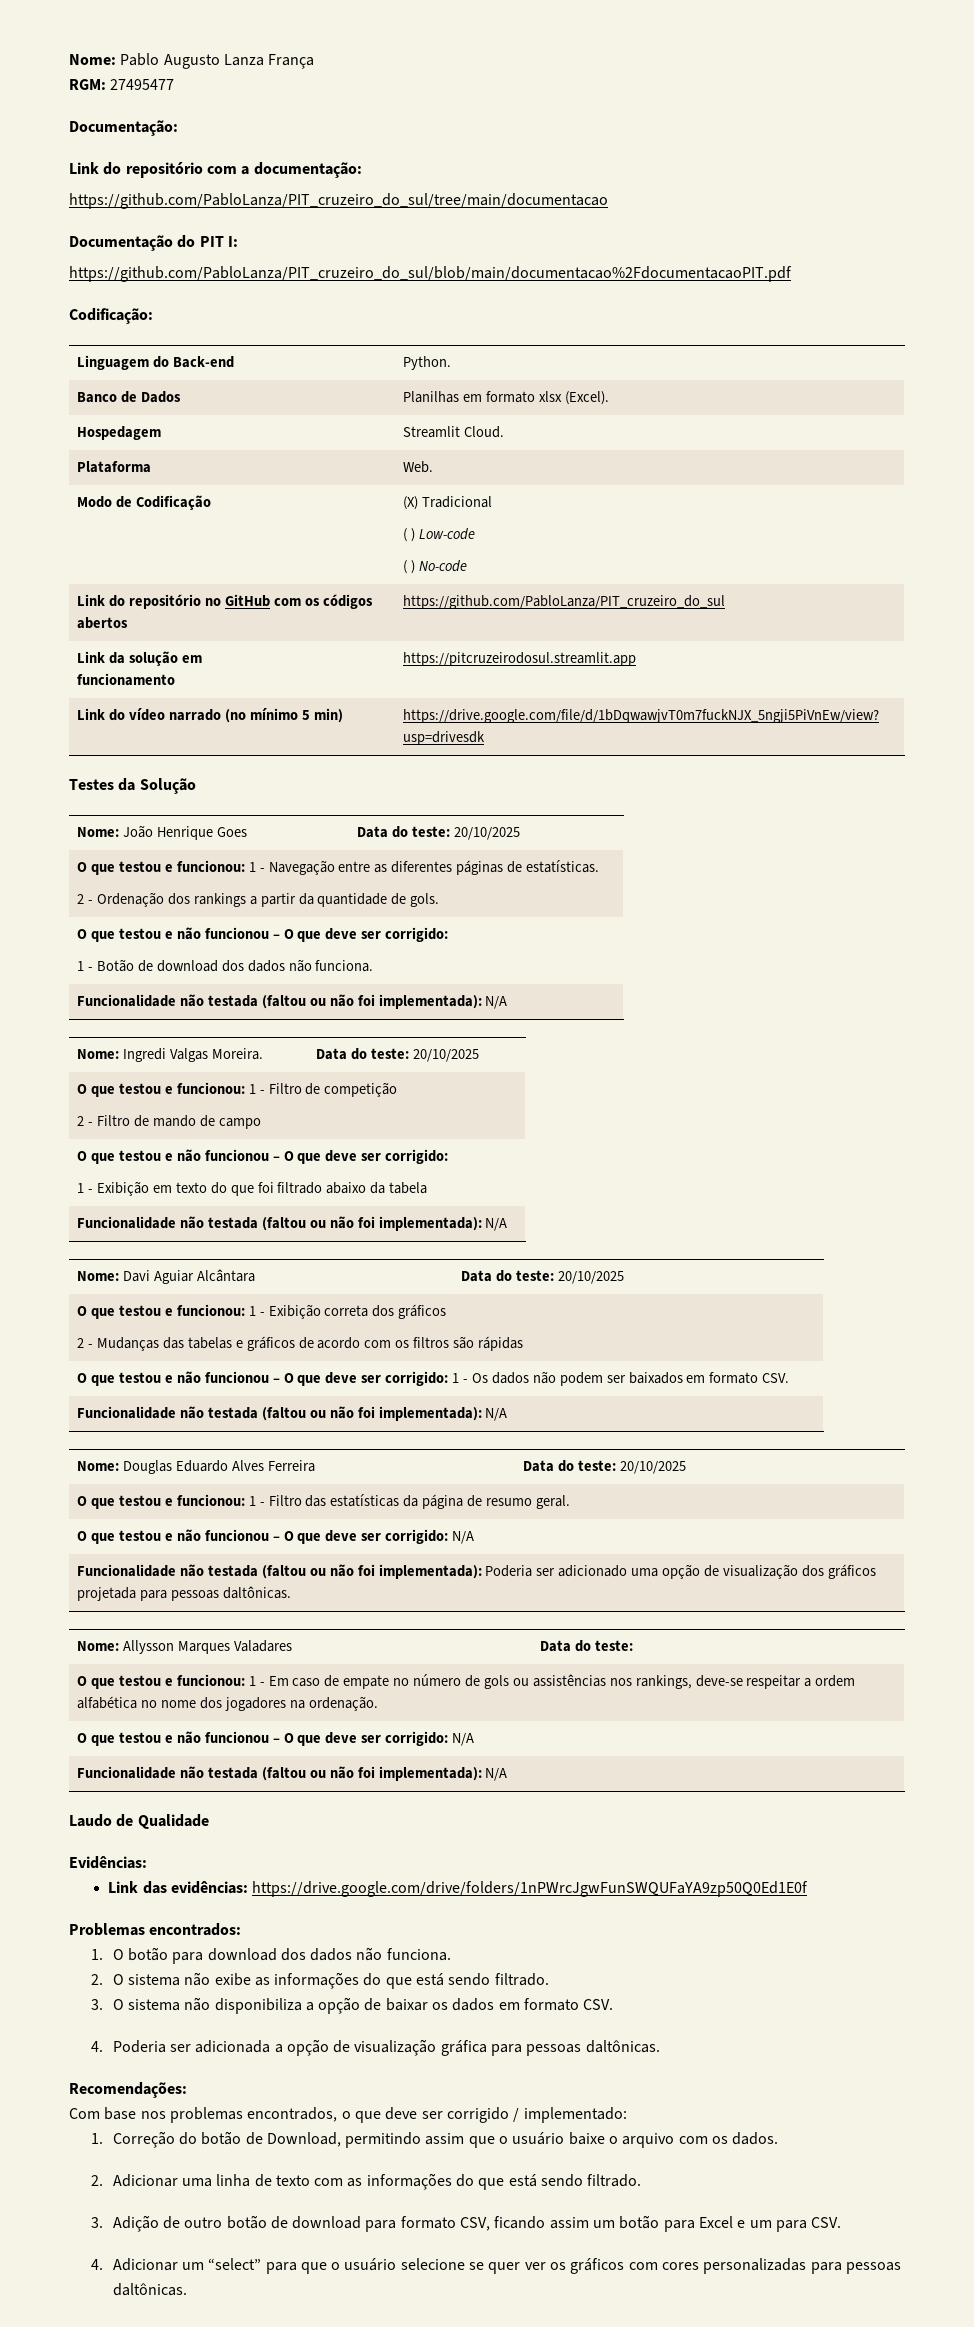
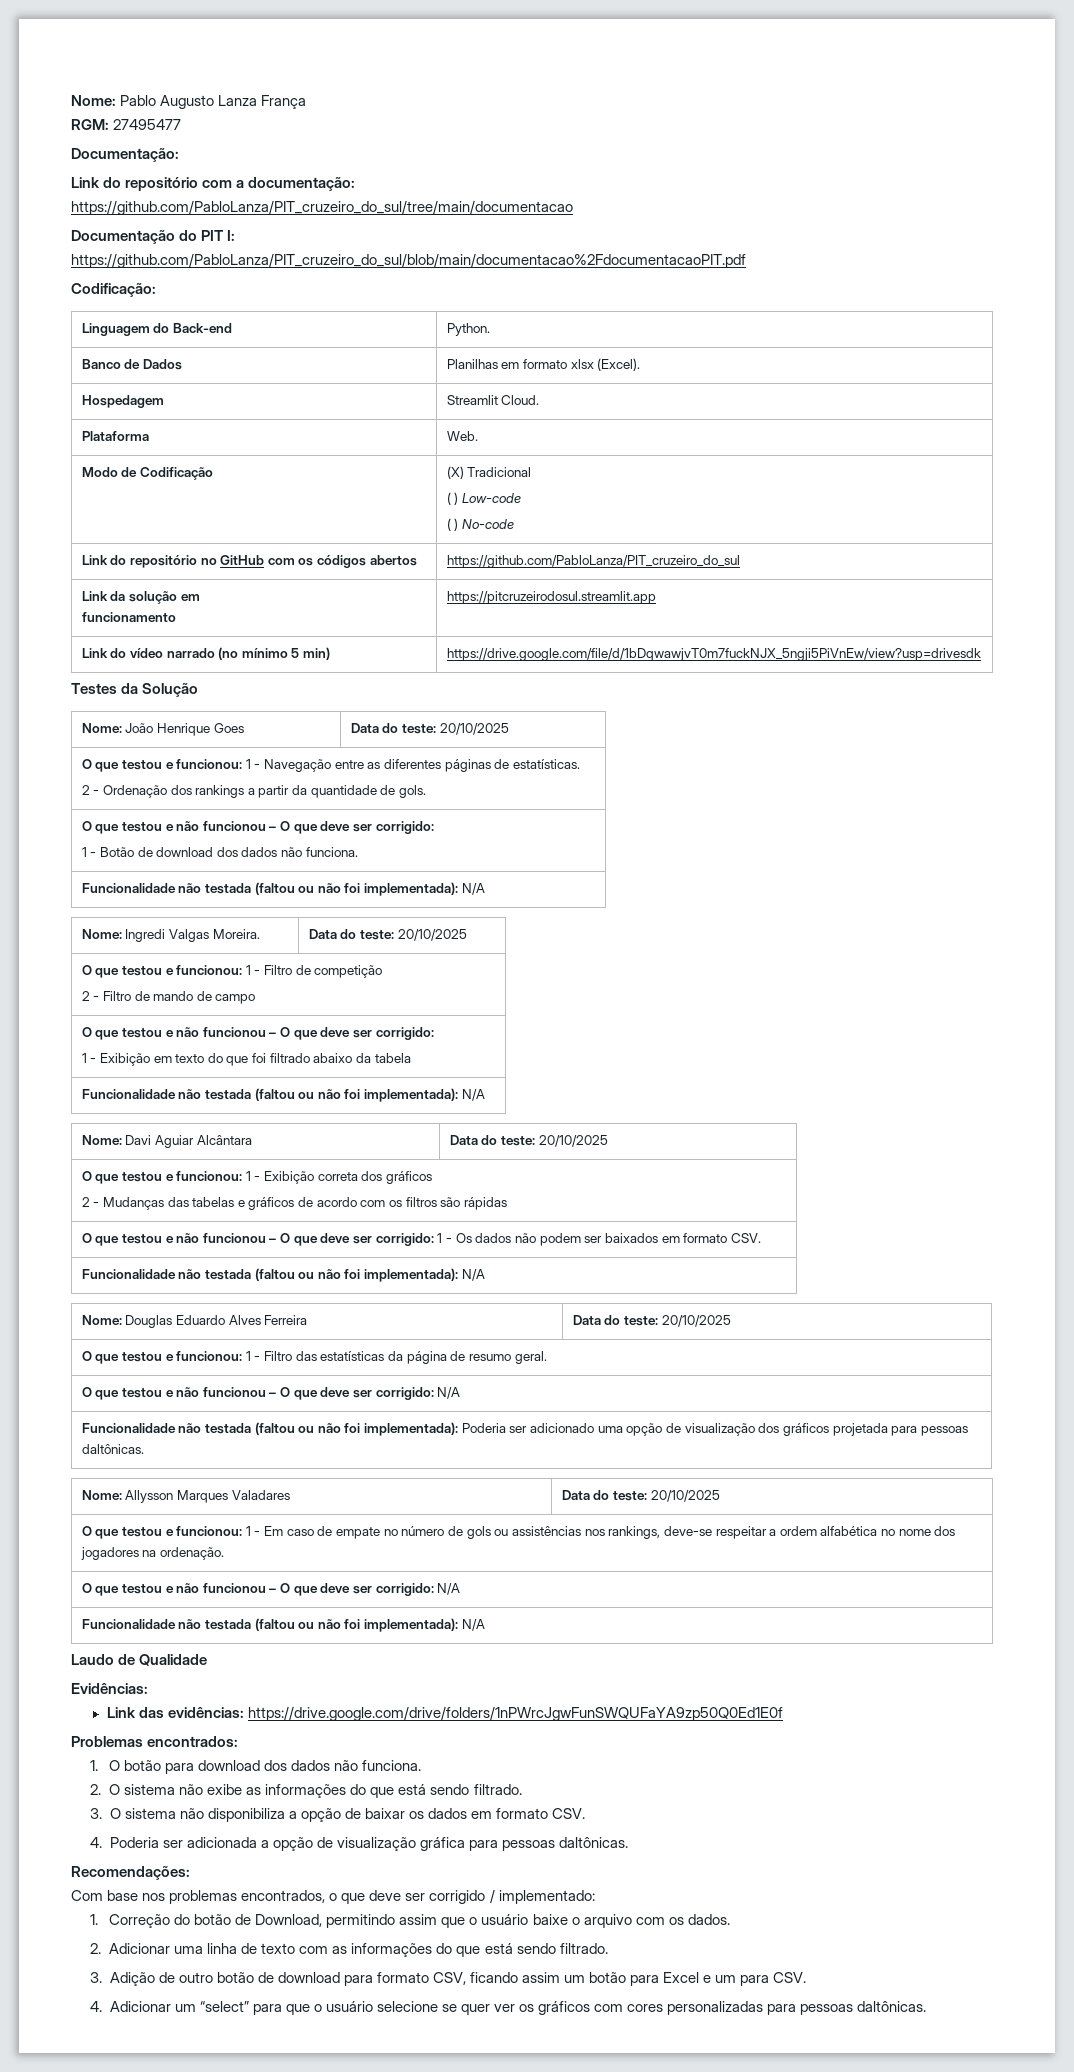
(633, 1645) none -> [650,1490,720,1502] 20/10/2025

